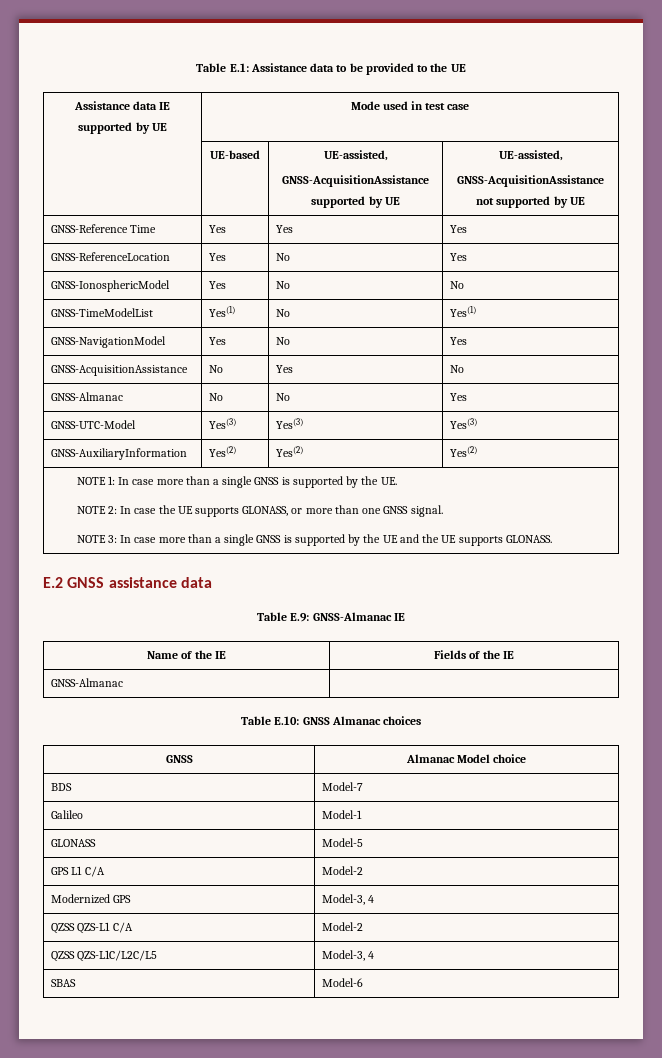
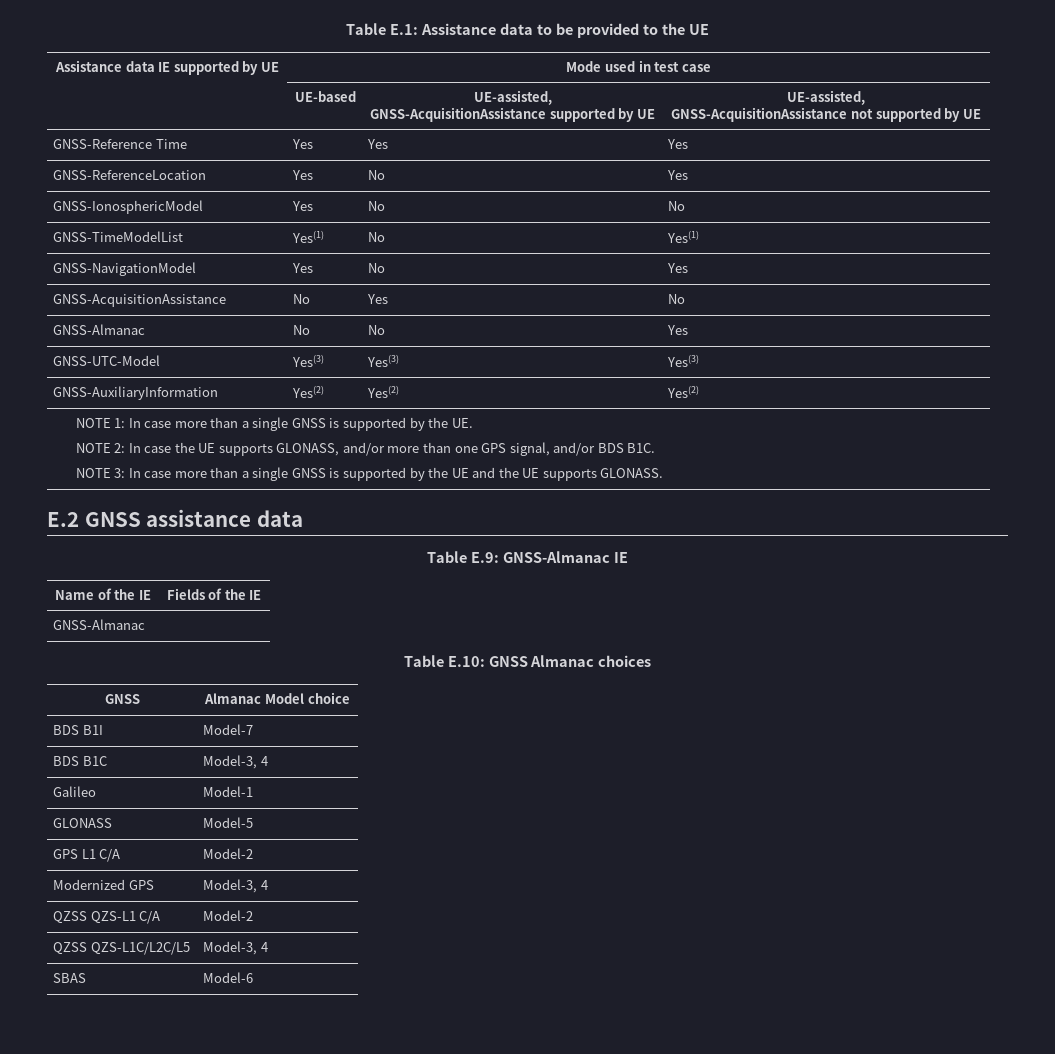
[291,508,303,514] or -> [342,442,385,456] and/or
[383,505,443,517] GNSS signal. -> [481,442,656,456] GPS signal, and/or BDS B1C.
(73, 787) none -> [82,725,103,735] B1I
(364, 786) none -> [53,756,107,766] [203,755,268,769] // BDS B1C | Model-3, 4

